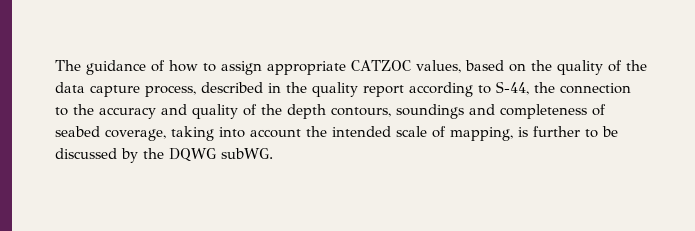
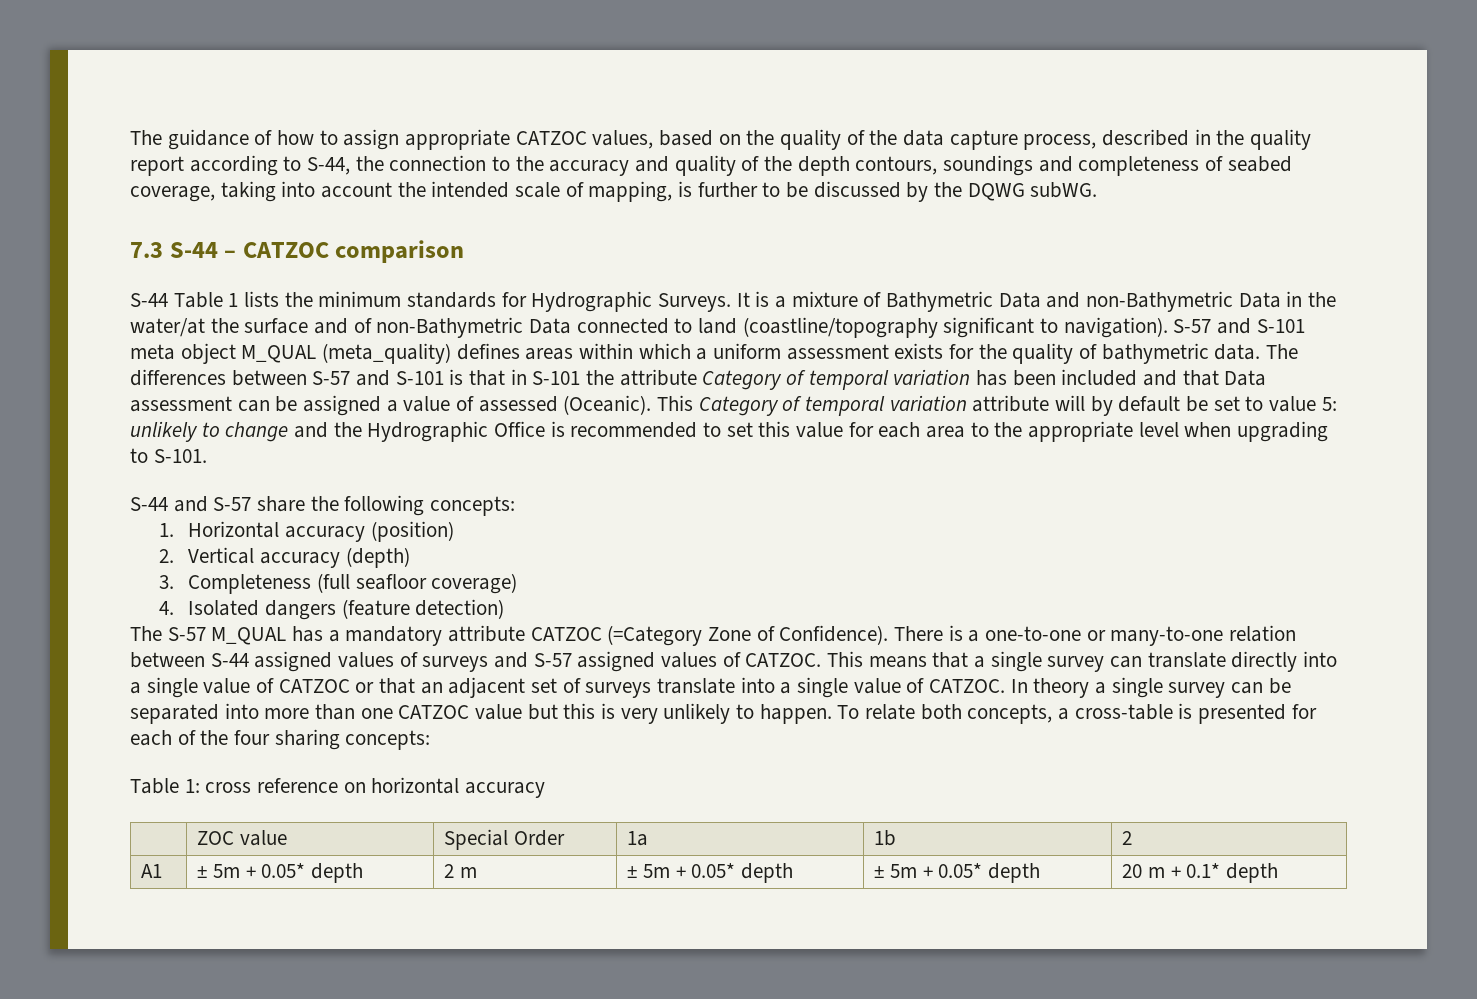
(273, 153) none -> [130,240,465,263] [130,291,1337,312] [130,317,1305,338] [130,343,1299,364] [130,369,1267,390] [130,395,1337,416] [130,421,1329,442] [130,448,207,463] [130,495,516,516] [159,521,454,542] [159,547,410,568] [159,573,518,594] [159,599,505,620] [130,625,1297,646] [130,651,1338,672] [130,677,1291,698] [130,703,1317,724] [130,729,431,750] [130,777,546,798] [197,830,287,846] [444,829,565,850] [627,831,649,846] [874,830,897,846] [1122,831,1133,845] [141,864,163,878] [197,863,363,883] [444,864,477,878] [627,863,793,883] [874,863,1040,883] [1122,863,1278,883] // 7.3 S-44 – CATZOC comparison // S-44 Table 1 lists the minimum standards for Hydrographic Surveys. It is a mixture of Bathymetric Data and non-Bathymetric Data in the water/at the surface and of non-Bathymetric Data connected to land (coastline/topography significant to navigation). S-57 and S-101 meta object M_QUAL (meta_quality) defines areas within which a uniform assessment exists for the quality of bathymetric data. The differences between S-57 and S-101 is that in S-101 the attribute Category of temporal variation has been included and that Data assessment can be assigned a value of assessed (Oceanic). This Category of temporal variation attribute will by default be set to value 5: unlikely to change and the Hydrographic Office is recommended to set this value for each area to the appropriate level when upgrading to S-101. // S-44 and S-57 share the following concepts: // 1. Horizontal accuracy (position) // 2. Vertical accuracy (depth) // 3. Completeness (full seafloor coverage) // 4. Isolated dangers (feature detection) // The S-57 M_QUAL has a mandatory attribute CATZOC (=Category Zone of Confidence). There is a one-to-one or many-to-one relation between S-44 assigned values of surveys and S-57 assigned values of CATZOC. This means that a single survey can translate directly into a single value of CATZOC or that an adjacent set of surveys translate into a single value of CATZOC. In theory a single survey can be separated into more than one CATZOC value but this is very unlikely to happen. To relate both concepts, a cross-table is presented for each of the four sharing concepts: // Table 1: cross reference on horizontal accuracy // | ZOC value | Special Order | 1a | 1b | 2 // A1 | ± 5m + 0.05* depth | 2 m | ± 5m + 0.05* depth | ± 5m + 0.05* depth | 20 m + 0.1* depth

